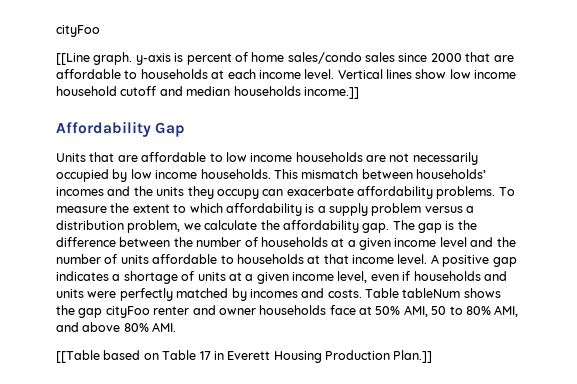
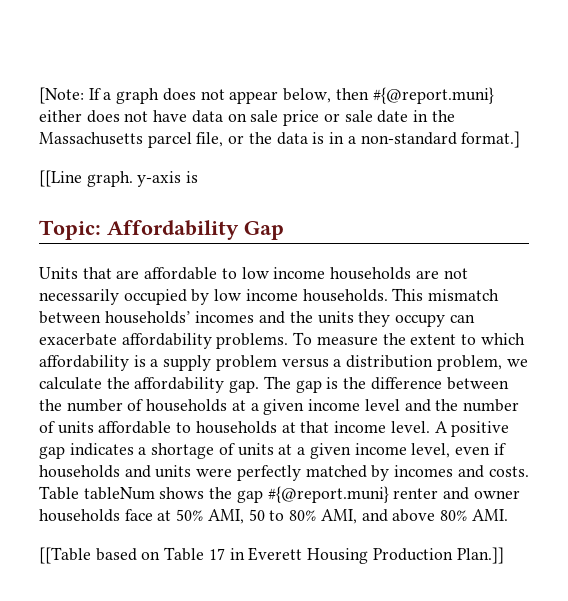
[56,25,100,37] [56,52,514,65] [56,69,517,79] [56,86,359,99] cityFoo // [[Line graph. y-axis is percent of home sales/condo sales since 2000 that are affordable to households at each income level. Vertical lines show low income household cutoff and median households income.]] // -> [39,87,494,104] [39,110,455,126] [39,131,521,148] [39,170,199,187] [39,220,101,240] [Note: If a graph does not appear below, then #{@report.muni} either does not have data on sale price or sale date in the Massachusetts parcel file, or the data is in a non-standard format.] // [[Line graph. y-axis is // Topic:
[105,306,150,318] cityFoo -> [267,486,389,503] #{@report.muni}

